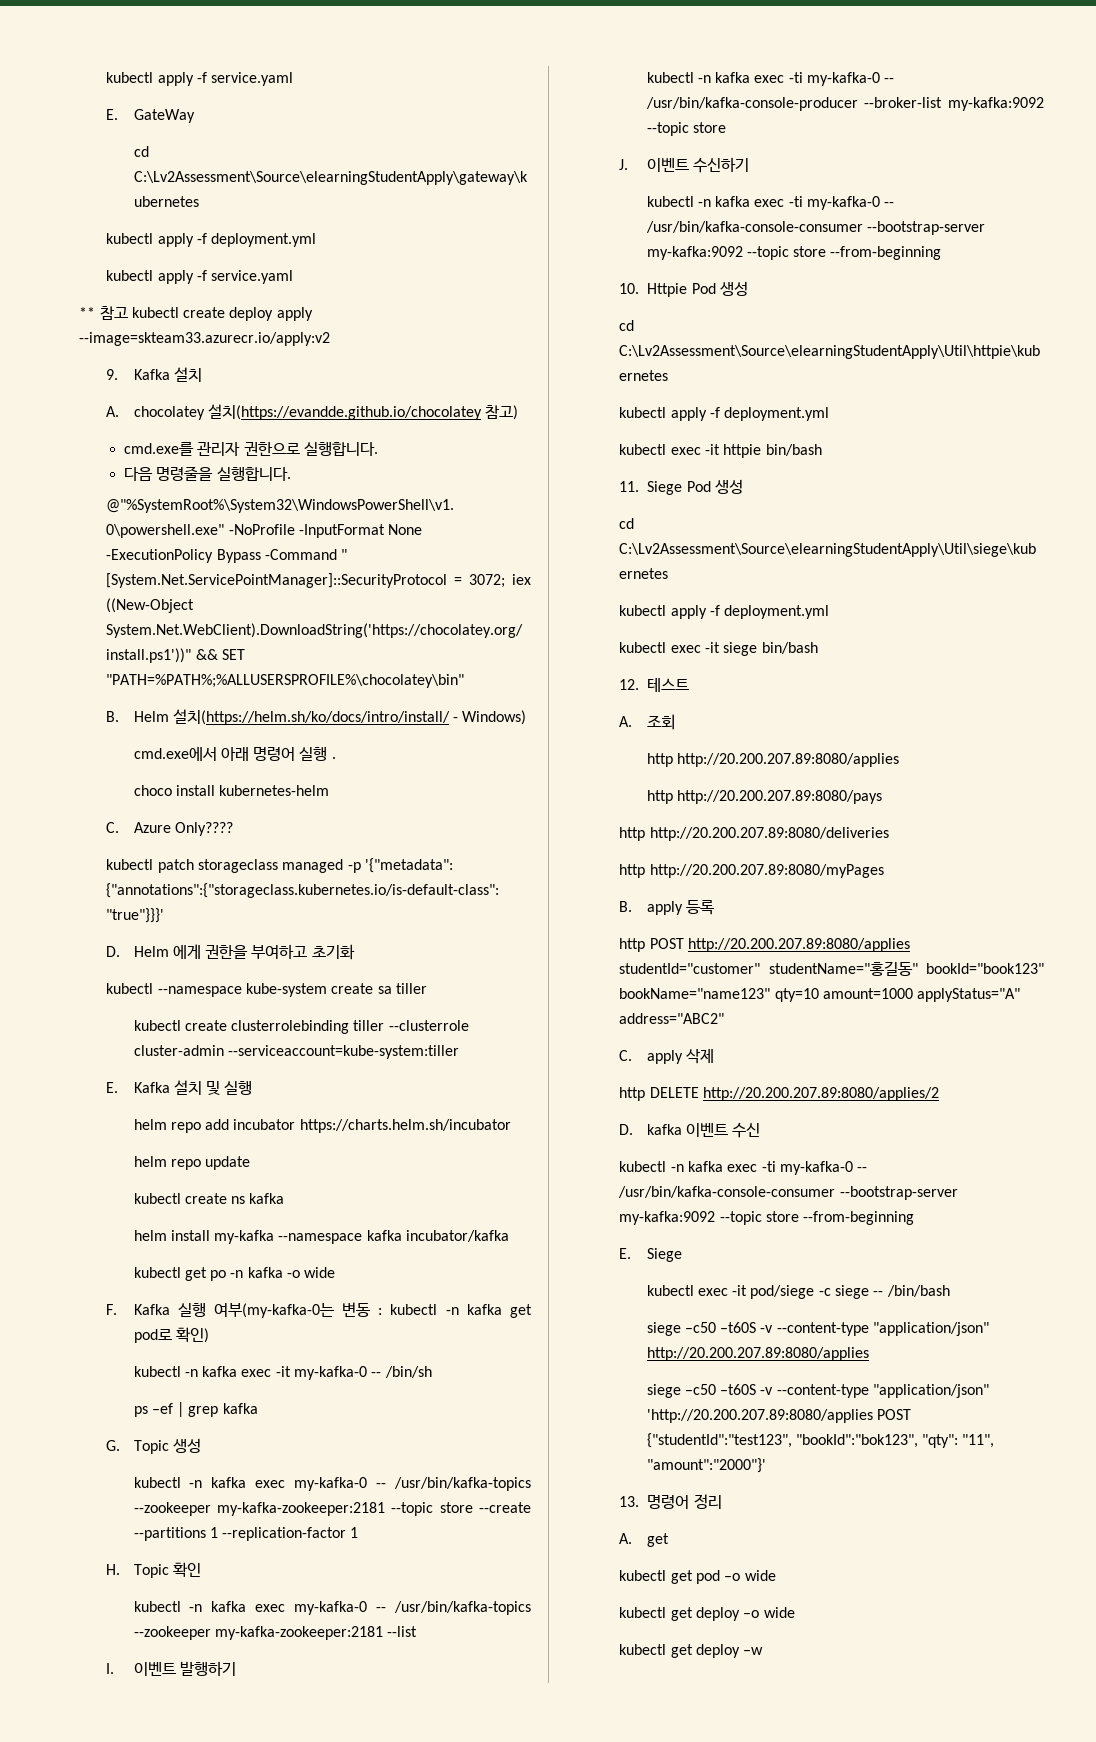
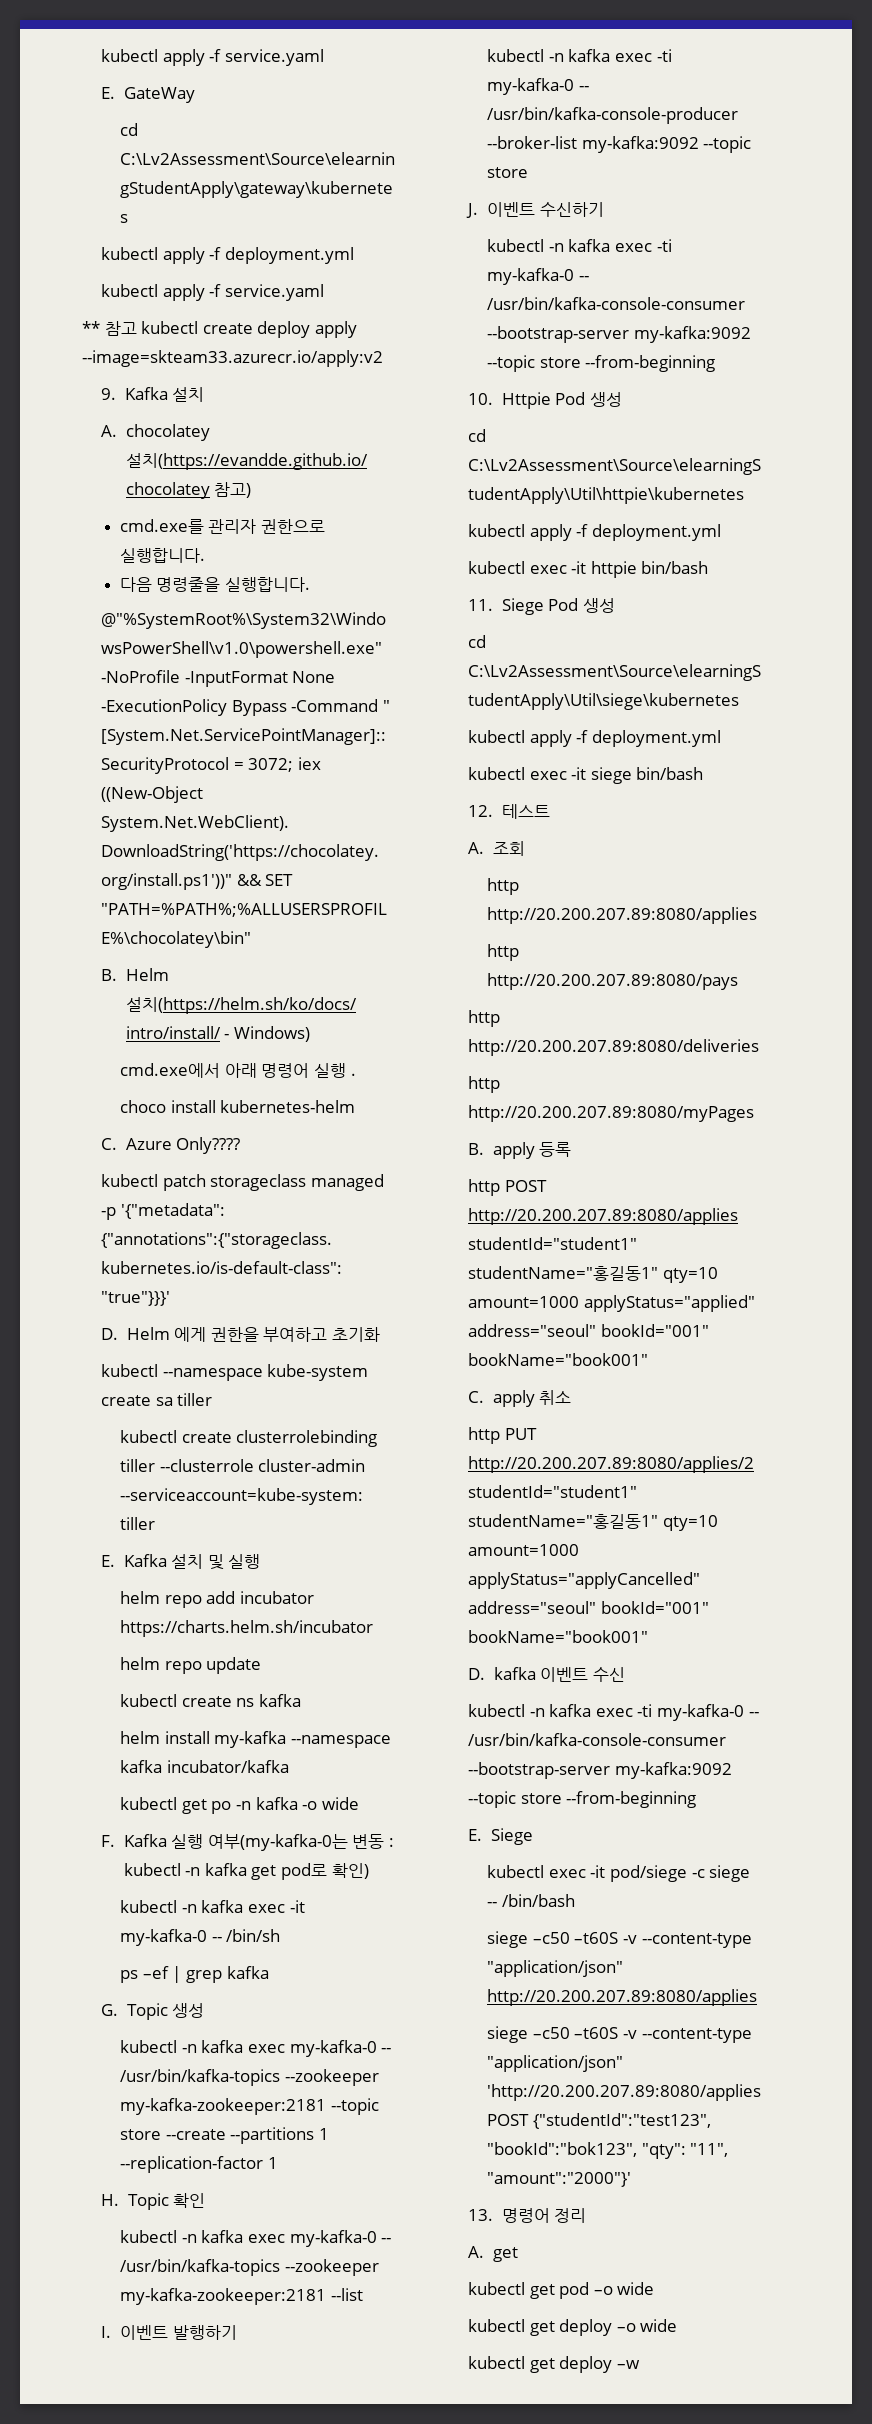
[619,961,1044,976] [619,988,1021,1002] [619,1013,725,1024] studentId="customer" studentName="홍길동" bookId="book123" bookName="name123" qty=10 amount=1000 applyStatus="A" address="ABC2" -> [468,1237,638,1250] [468,1266,718,1283] [468,1295,755,1312] [468,1324,709,1337] [468,1353,649,1366] studentId="student1" studentName="홍길동1" qty=10 amount=1000 applyStatus="applied" address="seoul" bookId="001" bookName="book001"
[685,1049,714,1064] [619,1087,699,1101] 삭제 // http DELETE -> [539,1390,572,1405] [468,1427,537,1444] 취소 // http PUT
(939, 1094) none -> [468,1485,638,1498] [468,1514,718,1531] [468,1544,580,1556] [468,1572,701,1589] [468,1601,709,1614] [468,1630,649,1643] studentId="student1" studentName="홍길동1" qty=10 amount=1000 applyStatus="applyCancelled" address="seoul" bookId="001" bookName="book001"

